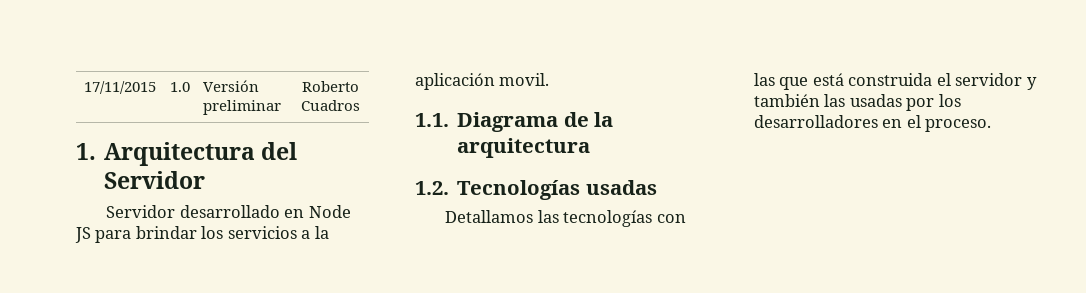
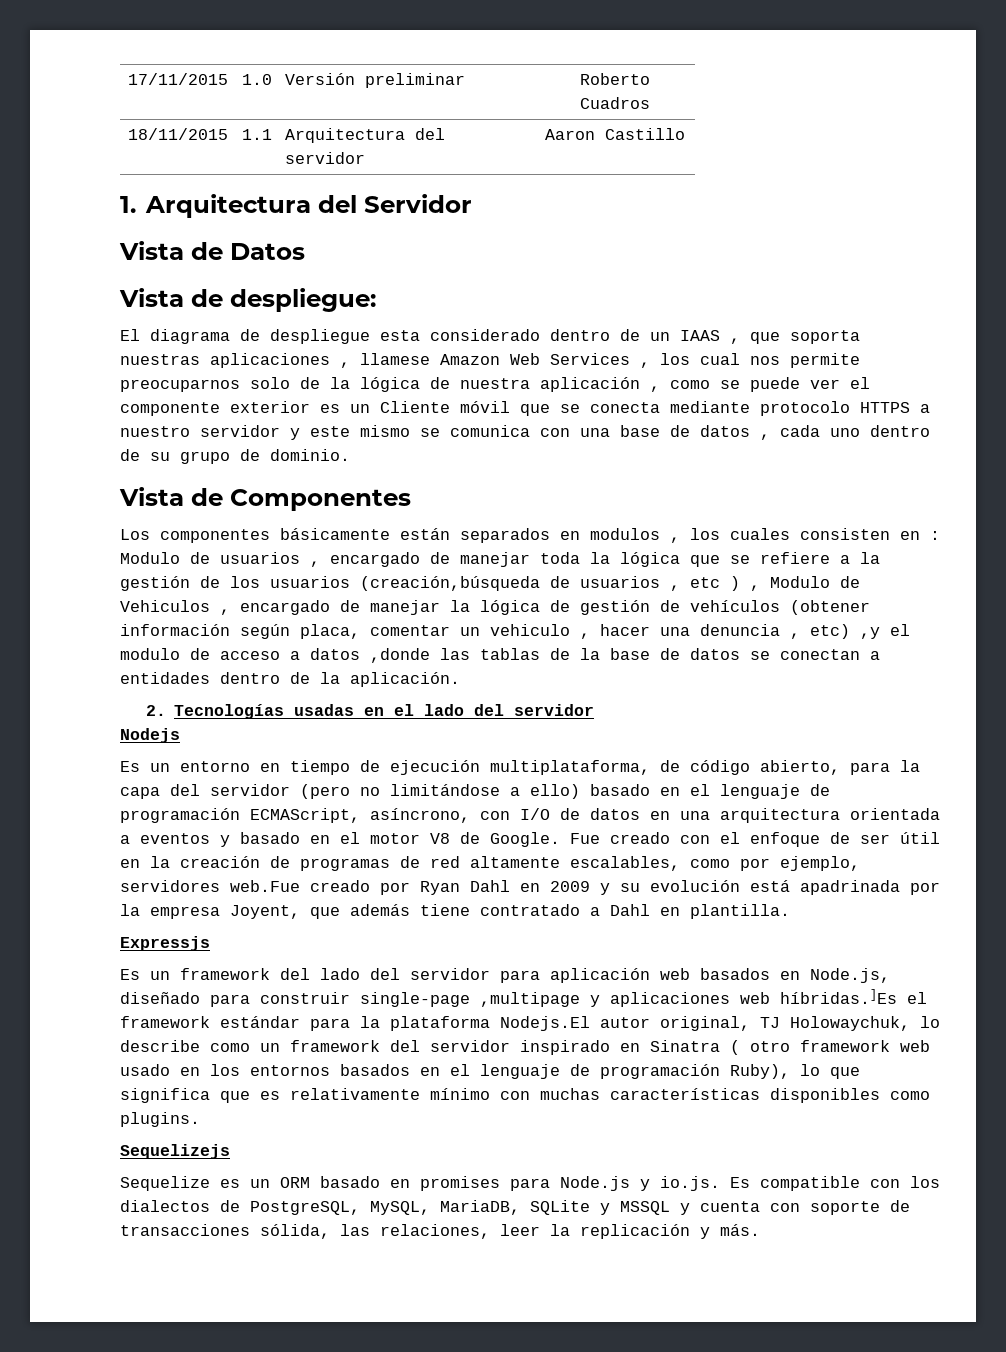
[76,142,298,166] [104,171,206,189] [106,205,351,218] [75,226,329,243] [415,73,550,90] [415,112,614,132] [457,138,591,158] [415,180,657,200] [445,210,686,227] [754,73,1037,90] [754,94,961,111] [754,115,992,132] // 1. Arquitectura del Servidor // Servidor desarrollado en Node JS para brindar los servicios a la aplicación movil. // 1.1. Diagrama de la arquitectura // 1.2. Tecnologías usadas // Detallamos las tecnologías con las que está construida el servidor y también las usadas por los desarrolladores en el proceso. -> [127,128,228,140] [241,129,272,140] [284,128,445,143] [284,152,365,164] [544,128,685,140] [120,194,472,218] [119,241,305,260] [119,288,376,312] [120,329,860,344] [120,353,860,368] [120,377,870,392] [120,401,930,416] [120,425,930,440] [120,449,350,464] [119,487,411,511] [120,528,940,543] [120,552,880,567] [120,576,860,591] [120,600,870,615] [120,624,910,639] [120,648,880,663] [120,672,460,687] [145,704,595,719] [120,728,180,743] [120,760,920,775] [120,784,830,799] [120,808,940,823] [120,832,940,847] [120,856,860,871] [120,880,940,895] [120,904,790,919] [120,936,210,951] [120,968,890,983] [120,989,927,1007] [120,1016,940,1031] [120,1040,930,1055] [120,1064,860,1079] [120,1088,930,1103] [120,1112,200,1127] [120,1144,230,1159] [120,1176,940,1191] [120,1200,910,1215] [120,1224,760,1239] // 18/11/2015 | 1.1 | Arquitectura del servidor | Aaron Castillo // 1. Arquitectura del Servidor // Vista de Datos // Vista de despliegue: // El diagrama de despliegue esta considerado dentro de un IAAS , que soporta nuestras aplicaciones , llamese Amazon Web Services , los cual nos permite preocuparnos solo de la lógica de nuestra aplicación , como se puede ver el componente exterior es un Cliente móvil que se conecta mediante protocolo HTTPS a nuestro servidor y este mismo se comunica con una base de datos , cada uno dentro de su grupo de dominio. // Vista de Componentes // Los componentes básicamente están separados en modulos , los cuales consisten en : Modulo de usuarios , encargado de manejar toda la lógica que se refiere a la gestión de los usuarios (creación,búsqueda de usuarios , etc ) , Modulo de Vehiculos , encargado de manejar la lógica de gestión de vehículos (obtener información según placa, comentar un vehiculo , hacer una denuncia , etc) ,y el modulo de acceso a datos ,donde las tablas de la base de datos se conectan a entidades dentro de la aplicación. // 2. Tecnologías usadas en el lado del servidor // Nodejs // Es un entorno en tiempo de ejecución multiplataforma, de código abierto, para la capa del servidor (pero no limitándose a ello) basado en el lenguaje de programación ECMAScript, asíncrono, con I/O de datos en una arquitectura orientada a eventos y basado en el motor V8 de Google. Fue creado con el enfoque de ser útil en la creación de programas de red altamente escalables, como por ejemplo, servidores web.Fue creado por Ryan Dahl en 2009 y su evolución está apadrinada por la empresa Joyent, que además tiene contratado a Dahl en plantilla. // Expressjs // Es un framework del lado del servidor para aplicación web basados en Node.js, diseñado para construir single-page ,multipage y aplicaciones web híbridas.]Es el framework estándar para la plataforma Nodejs.El autor original, TJ Holowaychuk, lo describe como un framework del servidor inspirado en Sinatra ( otro framework web usado en los entornos basados en el lenguaje de programación Ruby), lo que significa que es relativamente mínimo con muchas características disponibles como plugins. // Sequelizejs // Sequelize es un ORM basado en promises para Node.js y io.js. Es compatible con los dialectos de PostgreSQL, MySQL, MariaDB, SQLite y MSSQL y cuenta con soporte de transacciones sólida, las relaciones, leer la replicación y más.

